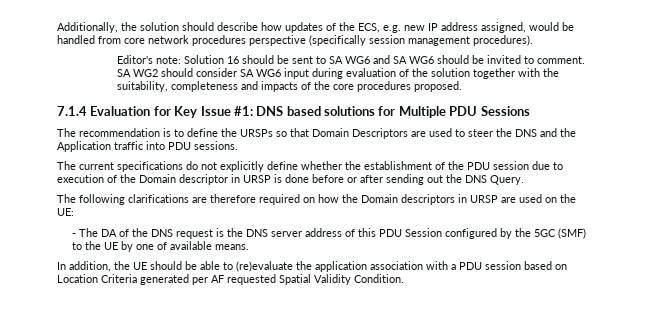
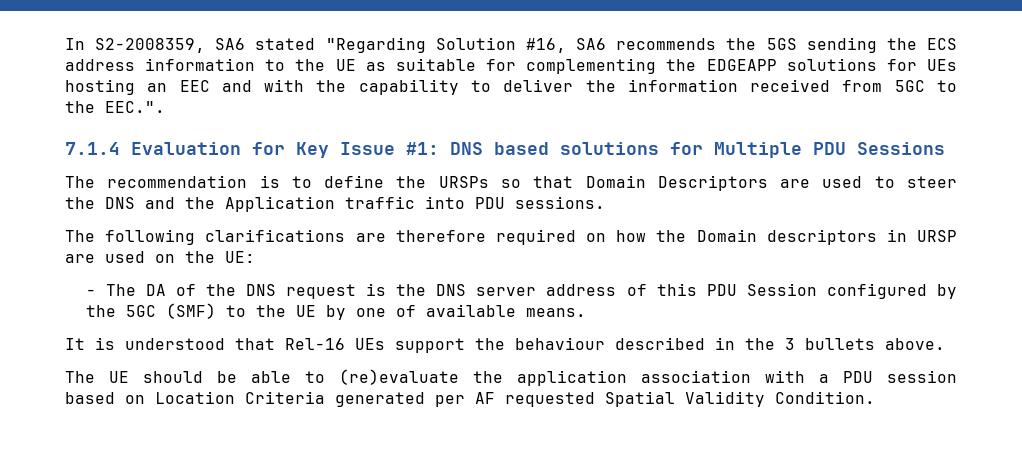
[57,22,574,33] [57,35,533,46] [116,55,585,64] [116,68,559,79] [116,81,462,92] Additionally, the solution should describe how updates of the ECS, e.g. new IP address assigned, would be handled from core network procedures perspective (specifically session management procedures). // Editor's note: Solution 16 should be sent to SA WG6 and SA WG6 should be invited to comment. SA WG2 should consider SA WG6 input during evaluation of the solution together with the suitability, completeness and impacts of the core procedures proposed. -> [65,37,958,53] [65,58,957,74] [65,79,958,95] [65,101,165,113] In S2-2008359, SA6 stated "Regarding Solution #16, SA6 recommends the 5GS sending the ECS address information to the UE as suitable for complementing the EDGEAPP solutions for UEs hosting an EEC and with the capability to deliver the information received from 5GC to the EEC.".
[57,161,563,172] [57,174,524,185] // The current specifications do not explicitly define whether the establishment of the PDU session due to execution of the Domain descriptor in URSP is done before or after sending out the DNS Query. -> (605, 202) none
[57,261,130,272] In addition, the -> [65,337,945,353] [65,371,95,383] It is understood that Rel-16 UEs support the behaviour described in the 3 bullets above. // The

